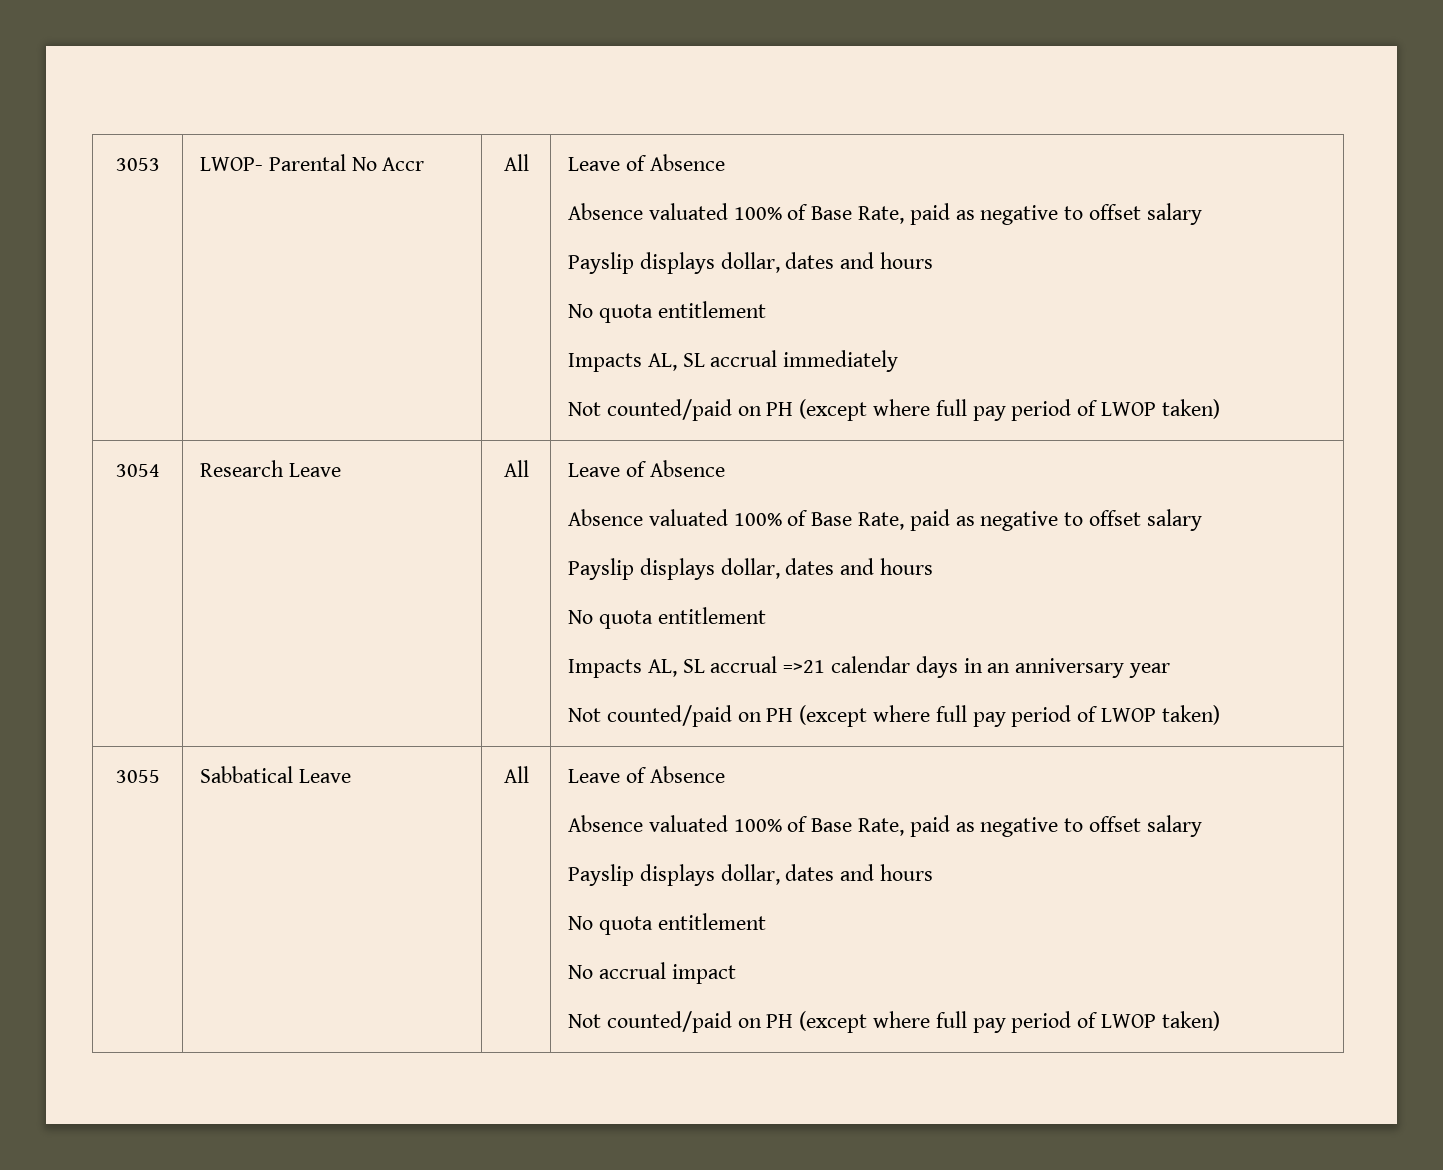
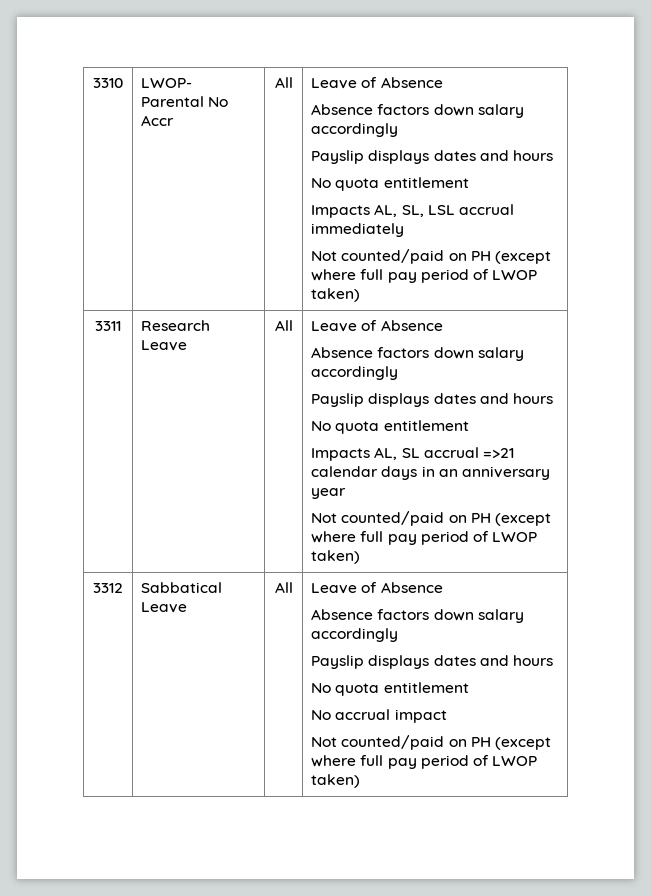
[115,158,160,171] 3053 -> [93,78,123,88] 3310
[648,203,1202,225] [568,252,934,274] [568,301,766,323] [568,353,705,372] valuated 100% of Base Rate, paid as negative to offset salary // Payslip displays dollar, dates and hours // No quota entitlement // Impacts AL, SL -> [377,104,524,118] [311,123,399,137] [311,150,554,164] [311,177,469,191] [311,204,455,218] factors down salary accordingly // Payslip displays dates and hours // No quota entitlement // Impacts AL, SL, LSL
[115,464,160,477] 3054 -> [95,321,121,331] 3311
[648,509,1202,531] [568,558,780,580] valuated 100% of Base Rate, paid as negative to offset salary // Payslip displays dollar, -> [377,347,524,361] [311,366,399,380] [311,393,430,407] factors down salary accordingly // Payslip displays
[115,770,160,783] 3055 -> [93,583,123,593] 3312
[648,815,1202,837] [568,864,780,886] valuated 100% of Base Rate, paid as negative to offset salary // Payslip displays dollar, -> [377,609,524,623] [311,628,399,642] [311,655,430,669] factors down salary accordingly // Payslip displays

